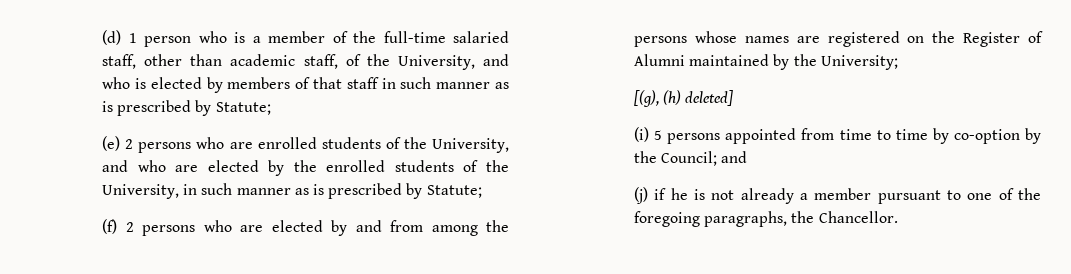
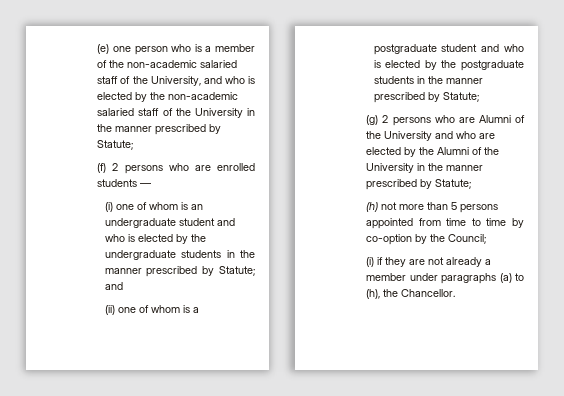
[102,30,137,45] (d) 1 -> [97,44,131,54] (e) one
[383,31,509,43] [102,54,338,69] full-time salaried staff, other than academic staff, -> [127,60,238,68] [97,76,119,84] non-academic salaried staff
[227,77,510,89] [102,100,271,116] [102,136,509,153] [102,160,509,176] [102,183,325,199] members of that staff in such manner as is prescribed by Statute; // (e) 2 persons who are enrolled students of the University, and who are elected by the enrolled students of the University, in such manner as is -> [150,92,239,100] [97,108,255,118] [97,124,153,132] the non-academic salaried staff of the University in the manner
[271,220,509,236] [634,31,1043,47] [634,54,898,70] [634,90,734,107] [634,127,650,142] elected by and from among the persons whose names are registered on the Register of Alumni maintained by the University; // [(g), (h) deleted] // (i) -> [216,163,255,171] [97,179,152,187] [104,202,203,212] [104,218,235,228] [104,234,206,244] [104,250,255,260] [104,266,255,277] [104,282,123,290] [104,305,199,315] [373,44,524,55] [373,60,524,71] [373,76,483,84] [373,92,479,103] [366,115,525,126] [366,131,496,141] [366,147,500,157] [366,163,484,173] [366,179,472,190] [366,202,449,212] enrolled students — // (i) one of whom is an undergraduate student and who is elected by the undergraduate students in the manner prescribed by Statute; and // (ii) one of whom is a postgraduate student and who is elected by the postgraduate students in the manner prescribed by Statute; // (g) 2 persons who are Alumni of the University and who are elected by the Alumni of the University in the manner prescribed by Statute; // (h) not more than
[721,151,748,163] [634,187,1041,204] [634,211,788,227] and // (j) if he is not already a member pursuant to one of the foregoing paragraphs, -> [366,257,492,267] [366,273,524,284] [366,289,381,299] // (i) if they are not already a member under paragraphs (a) to (h),

